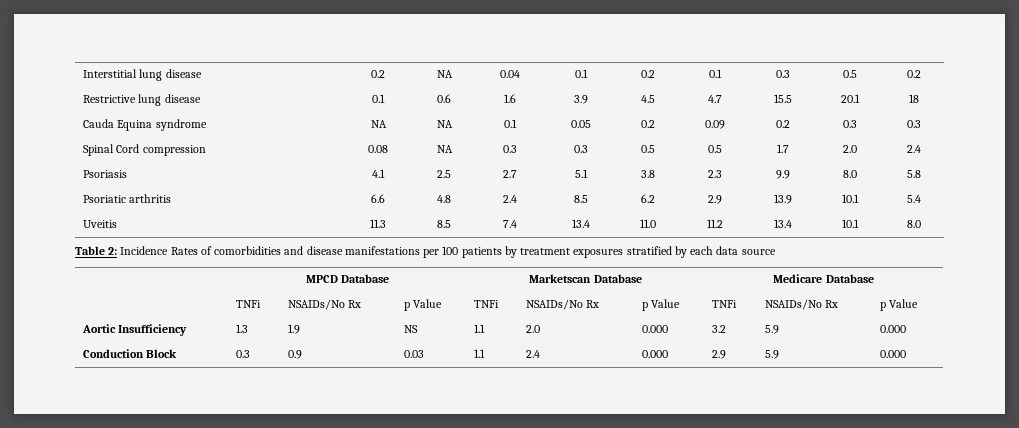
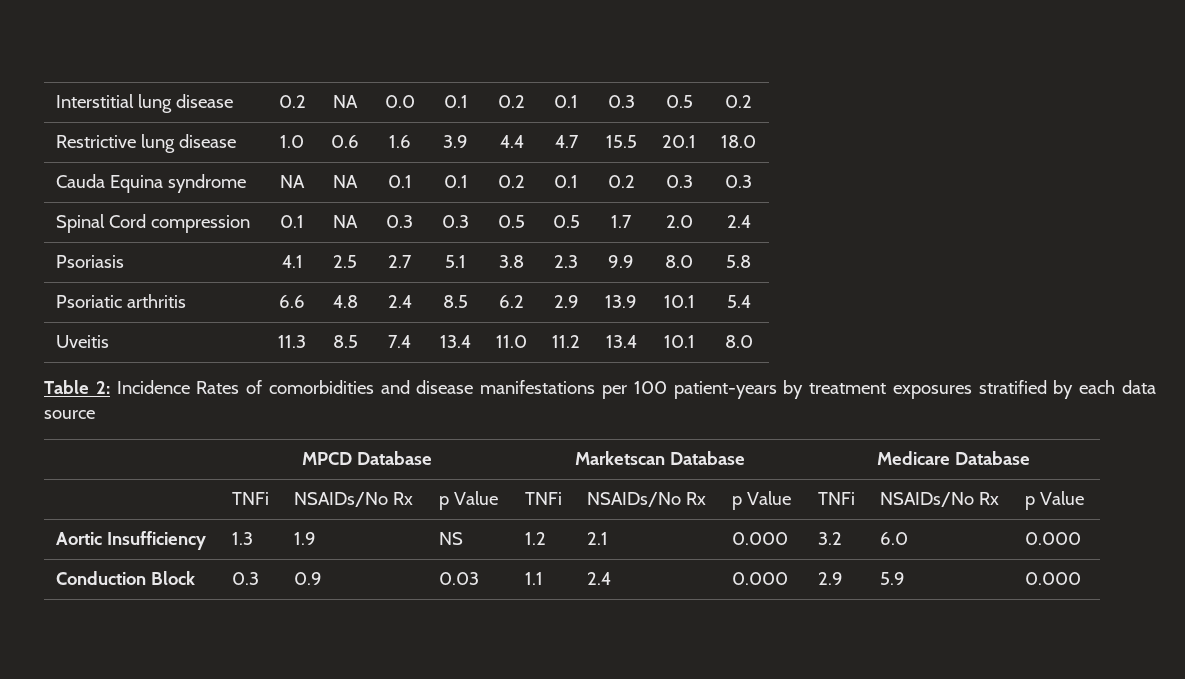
[500,70,520,78] 0.04 -> [384,95,415,108] 0.0
[372,94,385,103] 0.1 -> [280,135,304,148] 1.0
[641,95,655,103] 4.5 -> [499,135,524,148] 4.4
[908,94,919,103] 18 -> [721,135,756,148] 18.0
[571,120,591,128] [641,120,655,128] [704,120,725,129] 0.05 | 0.2 | 0.09 -> [443,175,468,188] [498,175,525,188] [554,175,578,188] 0.1 | 0.2 | 0.1
[368,145,388,153] 0.08 -> [280,215,304,228] 0.1
[461,247,502,258] patients -> [673,381,777,399] patient-years
[474,324,486,333] [526,325,541,333] 1.1 | 2.0 -> [525,532,547,545] [587,532,609,545] 1.2 | 2.1
[765,325,780,334] 5.9 -> [880,532,909,545] 6.0

